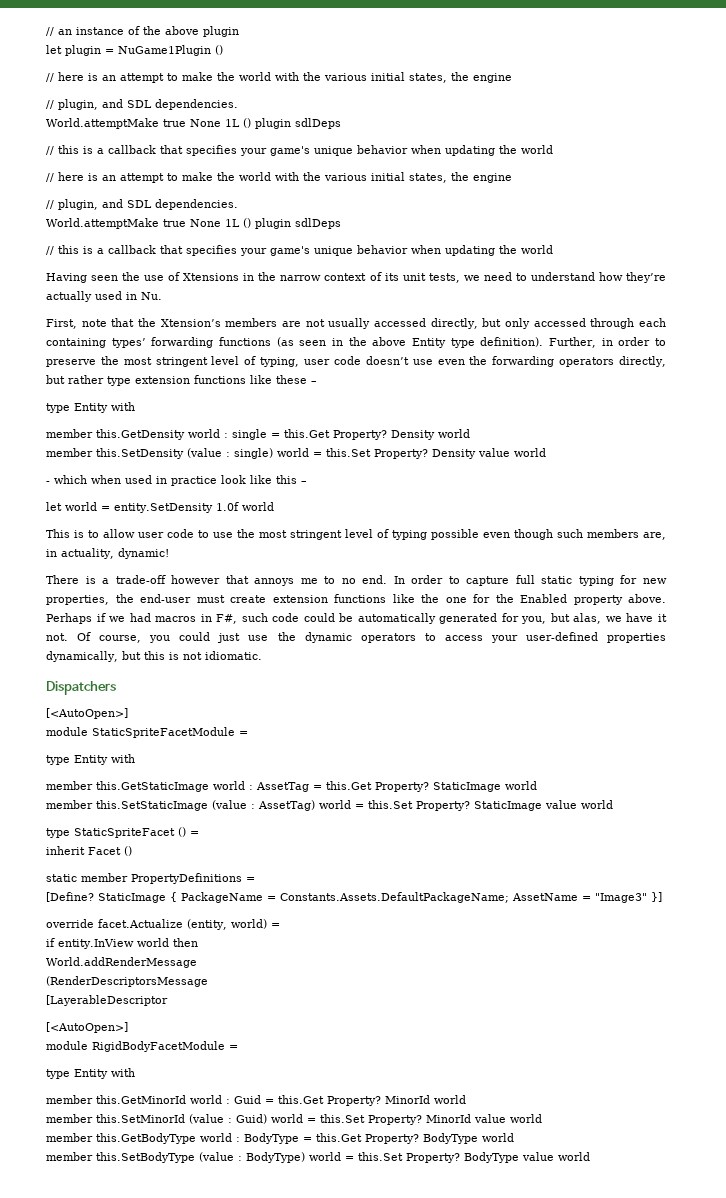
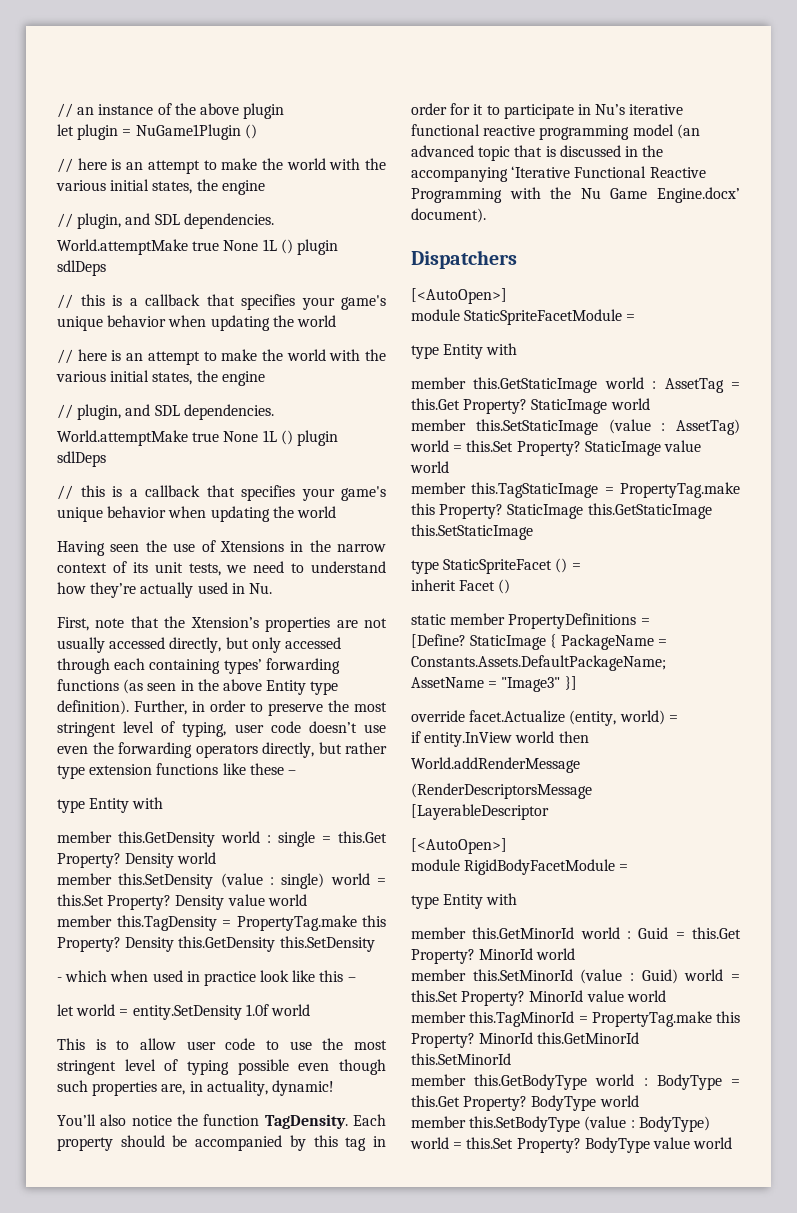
[225,318,278,327] members -> [265,617,331,632] properties
(546, 452) none -> [57,915,386,931] [57,936,375,952] // member this.TagDensity = PropertyTag.make this Property? Density this.GetDensity this.SetDensity
[587,529,639,538] members -> [92,1081,158,1096] properties
[46,575,667,586] [46,594,666,605] [46,613,667,624] [46,632,666,643] [46,651,262,662] There is a trade-off however that annoys me to no end. In order to capture full static typing for new properties, the end-user must create extension functions like the one for the Enabled property above. Perhaps if we had macros in F#, such code could be automatically generated for you, but alas, we have it not. Of course, you could just use the dynamic operators to access your user-defined properties dynamically, but this is not idiomatic. -> [57,1114,386,1129] [57,1135,387,1151] [411,103,684,119] [411,124,700,140] [411,145,664,161] [411,166,706,182] [411,187,740,203] [411,208,486,223] You’ll also notice the function TagDensity. Each property should be accompanied by this tag in order for it to participate in Nu’s iterative functional reactive programming model (an advanced topic that is discussed in the accompanying ‘Iterative Functional Reactive Programming with the Nu Game Engine.docx’ document).
(613, 804) none -> [411,482,740,498] [411,503,712,519] [411,524,533,540] // member this.TagStaticImage = PropertyTag.make this Property? StaticImage this.GetStaticImage this.SetStaticImage
(542, 1118) none -> [411,1011,740,1027] [411,1032,640,1048] [411,1053,511,1065] // member this.TagMinorId = PropertyTag.make this Property? MinorId this.GetMinorId this.SetMinorId

